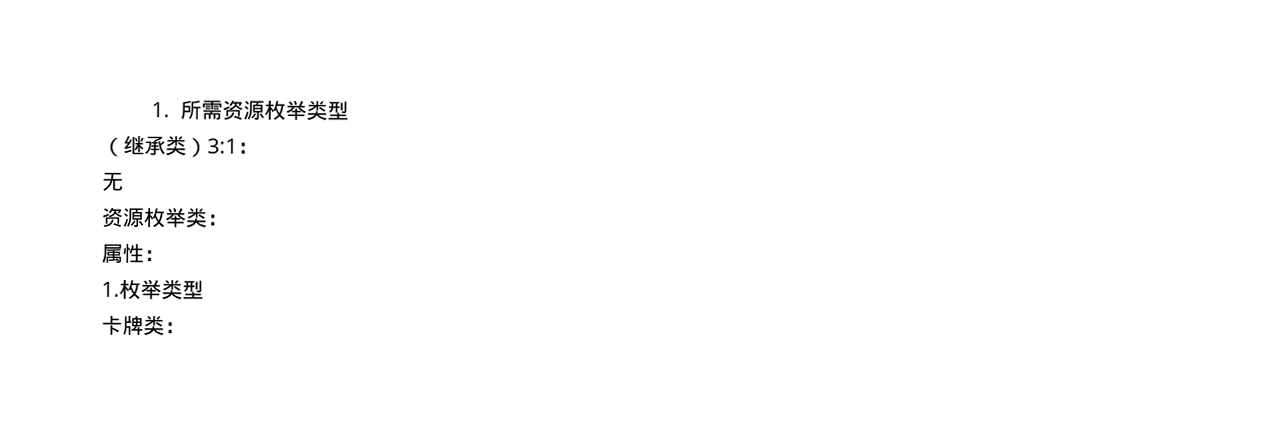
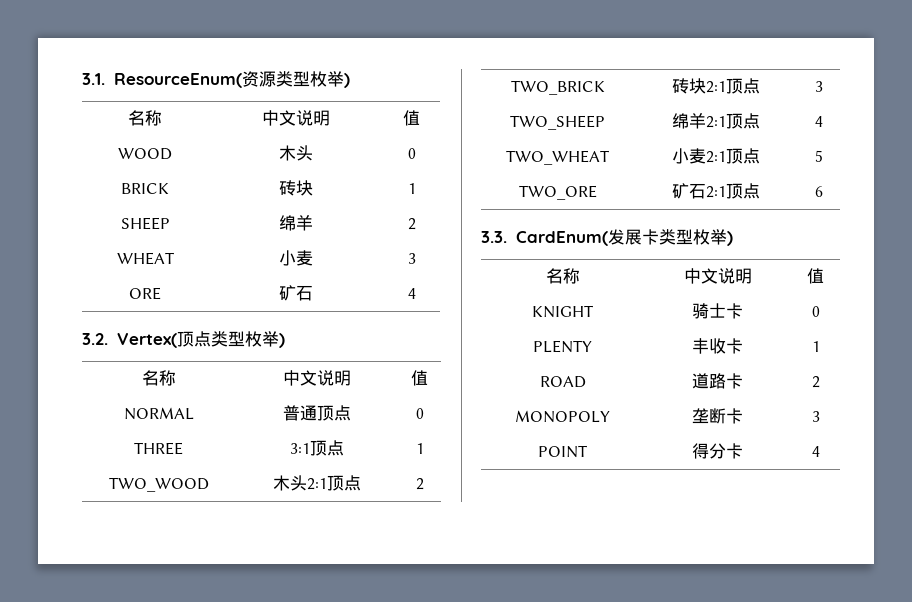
[151,99,349,121] [102,135,259,158] [102,172,124,191] [101,207,229,228] [101,243,165,264] [101,279,204,300] [101,315,186,336] 1.所需资源枚举类型 // （继承类）3:1： // 无 // 资源枚举类： // 属性： // 1.枚举类型 // 卡牌类： -> [82,71,350,88] [128,110,162,126] [261,110,330,126] [403,110,420,126] [118,148,172,160] [278,145,313,161] [407,148,416,159] [121,183,169,194] [278,180,313,196] [407,183,416,194] [120,217,170,230] [278,215,313,231] [407,218,416,230] [116,252,174,265] [278,250,313,266] [407,253,416,264] [129,287,161,300] [278,285,313,301] [407,288,416,299] [82,331,285,348] [141,370,176,386] [282,370,351,386] [411,370,428,386] [123,407,194,420] [282,405,351,421] [415,408,424,419] [134,442,183,455] [289,440,344,456] [415,443,424,454] [108,477,209,492] [272,475,361,491] [415,478,424,490] [510,80,605,95] [671,78,760,94] [814,81,823,92] [510,115,605,130] [671,113,760,129] [814,116,823,127] [506,150,609,165] [671,148,760,164] [814,150,823,162] [518,185,597,200] [671,183,760,199] [814,186,823,197] [481,229,733,246] [545,268,580,284] [683,268,752,284] [807,268,824,284] [532,305,593,318] [692,303,743,319] [811,306,820,317] [533,340,592,353] [692,338,743,354] [811,341,820,352] [539,376,586,388] [692,373,743,389] [811,376,820,388] [515,410,610,423] [692,408,743,424] [811,411,820,422] [538,445,587,458] [692,443,743,459] [811,446,820,457] 3.1. ResourceEnum(资源类型枚举) // 名称 | 中文说明 | 值 // WOOD | 木头 | 0 // BRICK | 砖块 | 1 // SHEEP | 绵羊 | 2 // WHEAT | 小麦 | 3 // ORE | 矿石 | 4 // 3.2. Vertex(顶点类型枚举) // 名称 | 中文说明 | 值 // NORMAL | 普通顶点 | 0 // THREE | 3:1顶点 | 1 // TWO_WOOD | 木头2:1顶点 | 2 // TWO_BRICK | 砖块2:1顶点 | 3 // TWO_SHEEP | 绵羊2:1顶点 | 4 // TWO_WHEAT | 小麦2:1顶点 | 5 // TWO_ORE | 矿石2:1顶点 | 6 // 3.3. CardEnum(发展卡类型枚举) // 名称 | 中文说明 | 值 // KNIGHT | 骑士卡 | 0 // PLENTY | 丰收卡 | 1 // ROAD | 道路卡 | 2 // MONOPOLY | 垄断卡 | 3 // POINT | 得分卡 | 4

